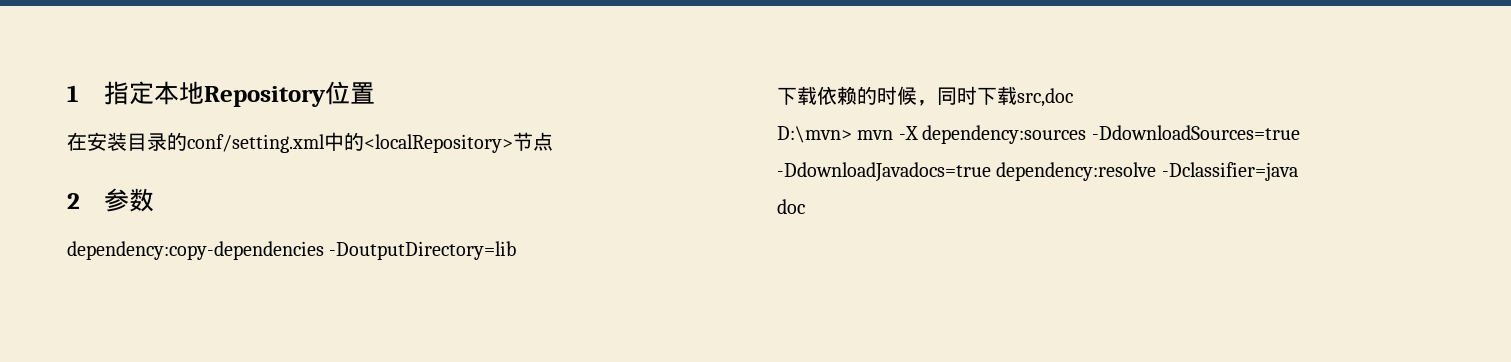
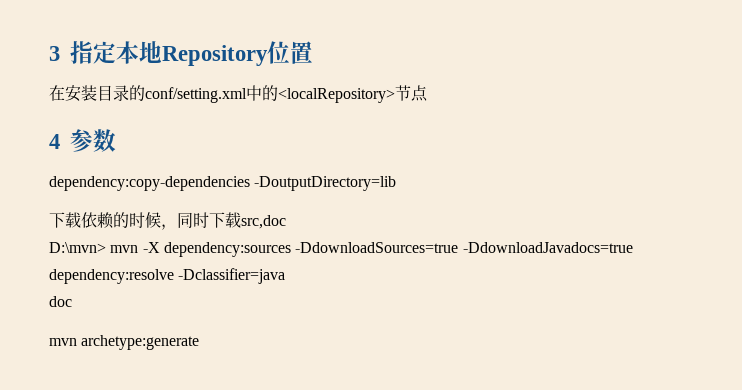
[67,85,78,102] 1 -> [49,46,60,61] 3
[67,193,80,209] 2 -> [49,134,60,149] 4
(805, 206) none -> [49,335,200,350] // mvn archetype:generate

